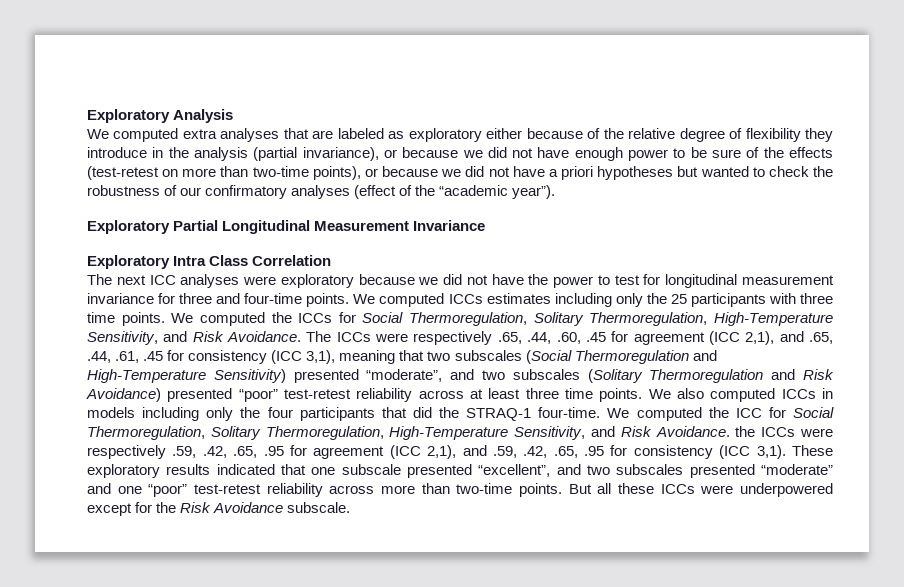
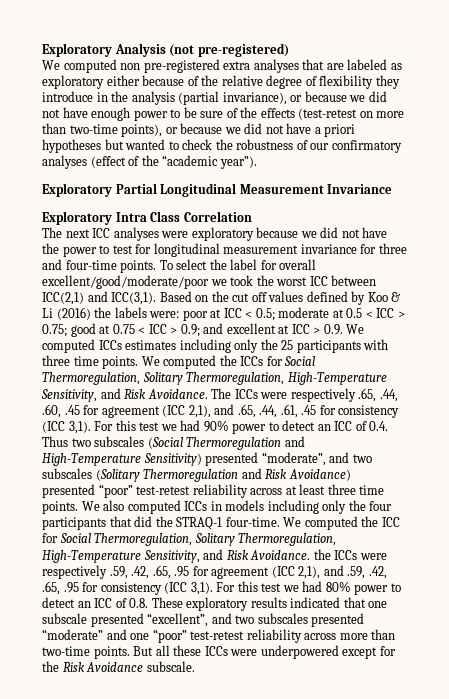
[87,128,179,142] // We computed -> [169,43,289,57] [42,59,220,73] (not pre-registered) // We computed non pre-registered
(350, 300) none -> [159,259,317,270] [42,275,377,289] [42,291,401,305] [42,307,405,321] [42,323,343,337] To select the label for overall excellent/good/moderate/poor we took the worst ICC between ICC(2,1) and ICC(3,1). Based on the cut off values defined by Koo & Li (2016) the labels were: poor at ICC < 0.5; moderate at 0.5 < ICC > 0.75; good at 0.75 < ICC > 0.9; and excellent at ICC > 0.9.
[306,350,425,364] 3,1), meaning that -> [68,420,389,434] [42,436,68,447] 3,1). For this test we had 90% power to detect an ICC of 0.4. Thus
(786, 452) none -> [216,581,401,595] [42,597,149,608] For this test we had 80% power to detect an ICC of 0.8.

